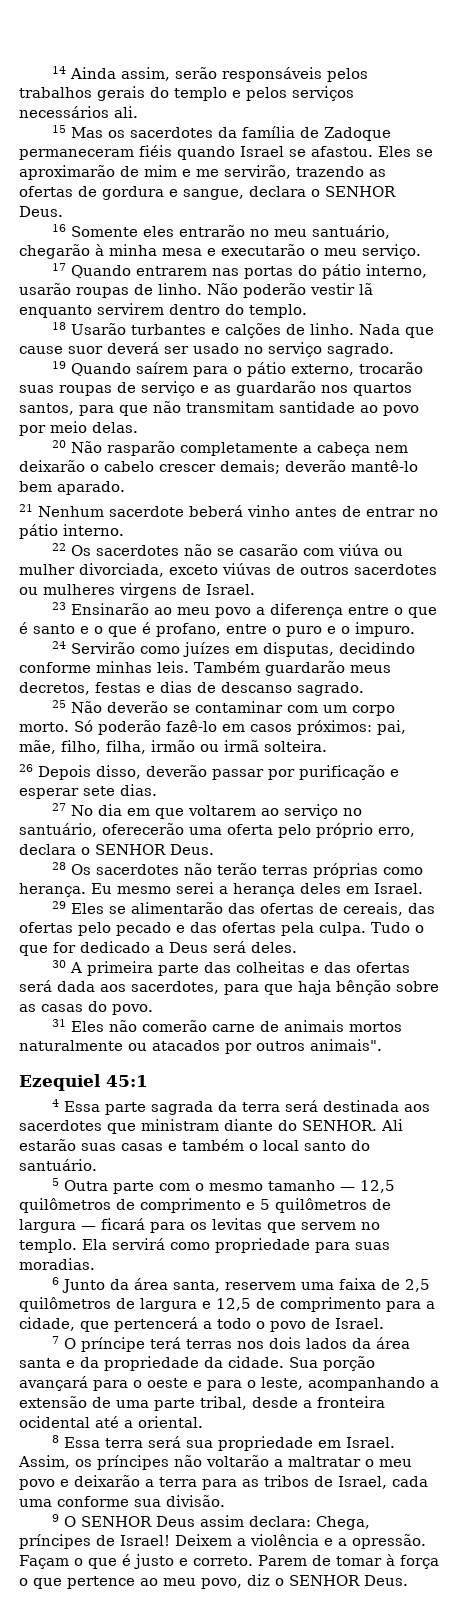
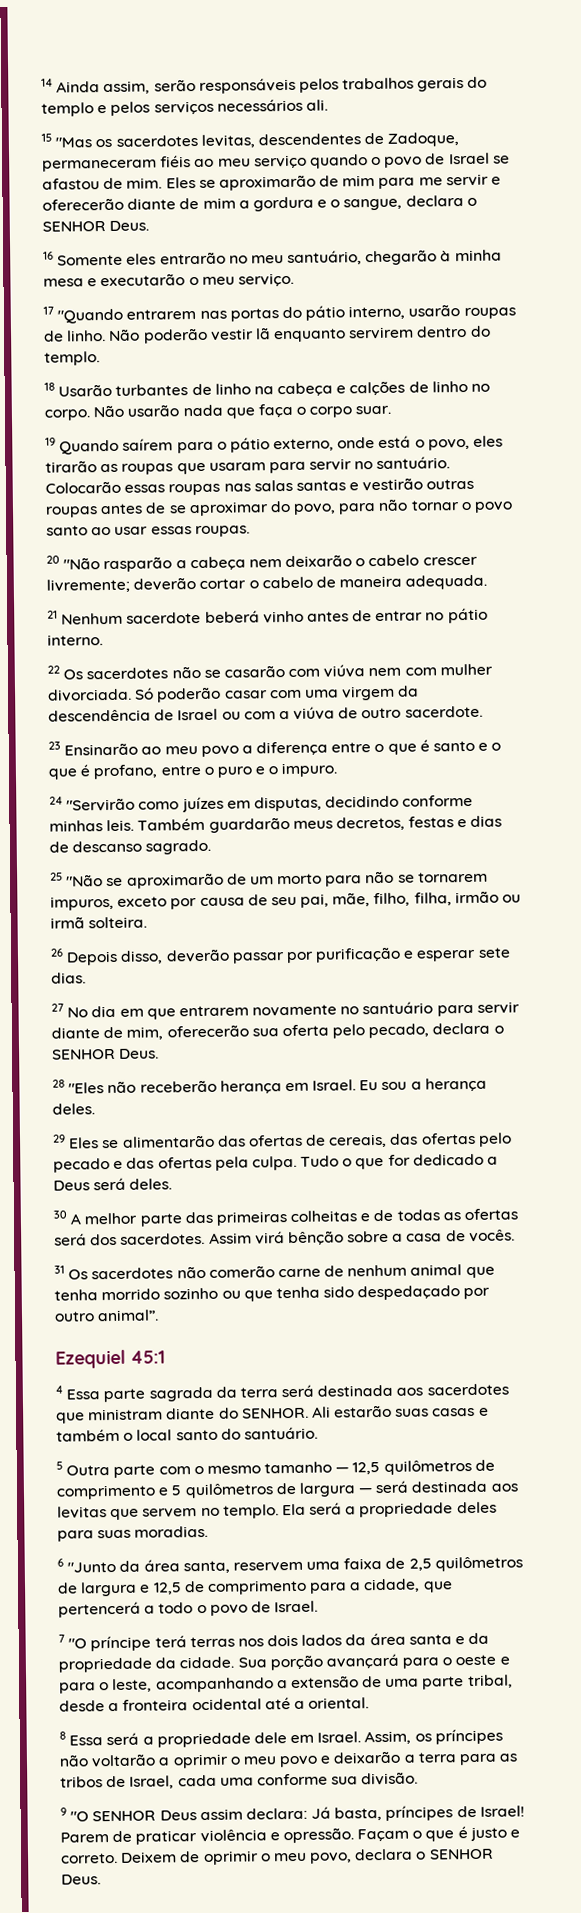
[71,127,104,138] Mas -> [55,137,93,148] "Mas
[218,126,392,141] [19,145,373,160] da família de Zadoque permaneceram fiéis quando Israel se afastou. -> [200,132,460,148] [42,152,510,172] [42,177,163,190] levitas, descendentes de Zadoque, permaneceram fiéis ao meu serviço quando o povo de Israel se afastou de mim.
[182,165,386,179] [19,186,97,197] e me servirão, trazendo as ofertas de -> [378,173,502,189] [42,197,250,211] para me servir e oferecerão diante de mim a
(178, 193) none -> [330,199,341,208] o
[71,265,132,278] Quando -> [57,308,124,324] "Quando
[211,323,435,338] [19,342,394,357] e calções de linho. Nada que cause suor deverá ser usado no serviço sagrado. -> [191,380,491,397] [44,403,392,421] de linho na cabeça e calções de linho no corpo. Não usarão nada que faça o corpo suar.
[359,362,424,374] [19,381,412,396] [19,401,419,416] [19,421,138,436] [52,440,299,456] trocarão suas roupas de serviço e as guardarão nos quartos santos, para que não transmitam santidade ao povo por meio delas. // 20 Não rasparão completamente -> [337,435,504,451] [45,456,451,475] [45,477,475,496] [45,498,514,518] [46,525,250,538] [46,555,173,573] onde está o povo, eles tirarão as roupas que usaram para servir no santuário. Colocarão essas roupas nas salas santas e vestirão outras roupas antes de se aproximar do povo, para não tornar o povo santo ao usar essas roupas. // 20 "Não rasparão
[220,460,418,474] [19,481,125,495] demais; deverão mantê-lo bem aparado. -> [46,574,488,593] livremente; deverão cortar o cabelo de maneira adequada.
[384,548,404,556] [19,563,437,577] [19,583,255,598] ou mulher divorciada, exceto viúvas de outros sacerdotes ou mulheres virgens de Israel. -> [368,663,493,677] [48,685,420,703] [48,705,483,722] nem com mulher divorciada. Só poderão casar com uma virgem da descendência de Israel ou com a viúva de outro sacerdote.
[71,642,136,654] Servirão -> [66,797,136,812] "Servirão
[71,701,396,716] [19,720,372,735] Não deverão se contaminar com um corpo morto. Só poderão fazê-lo em casos próximos: -> [66,870,488,889] [50,894,297,911] "Não se aproximarão de um morto para não se tornarem impuros, exceto por causa de seu
[188,804,363,819] [19,823,415,838] voltarem ao serviço no santuário, oferecerão uma oferta pelo próprio erro, -> [178,1001,520,1017] [51,1023,430,1040] entrarem novamente no santuário para servir diante de mim, oferecerão sua oferta pelo pecado,
[71,863,424,878] [19,882,423,897] Os sacerdotes não terão terras próprias como herança. Eu mesmo serei a herança deles em Israel. -> [68,1077,487,1094] [52,1103,95,1115] "Eles não receberão herança em Israel. Eu sou a herança deles.
[87,961,154,976] primeira -> [84,1212,138,1225] melhor
(232, 967) none -> [215,1211,287,1226] primeiras
[324,962,411,973] [19,980,439,995] [19,1001,153,1015] das ofertas será dada aos sacerdotes, para que haja bênção sobre as casas do povo. -> [373,1208,519,1222] [54,1229,515,1246] de todas as ofertas será dos sacerdotes. Assim virá bênção sobre a casa de vocês.
[71,1021,105,1032] Eles -> [68,1267,174,1280] Os sacerdotes
[284,1020,403,1032] [19,1039,382,1054] animais mortos naturalmente ou atacados por outros animais". -> [347,1264,495,1279] [54,1285,491,1302] [54,1309,160,1322] nenhum animal que tenha morrido sozinho ou que tenha sido despedaçado por outro animal”.
[101,1218,207,1233] ficará para os -> [375,1480,518,1494] será destinada aos
[112,1238,310,1253] servirá como propriedade -> [309,1501,497,1518] será a propriedade deles
[62,1279,106,1293] Junto -> [67,1561,117,1573] "Junto
[64,1338,77,1349] O -> [68,1638,88,1649] "O
[105,1436,314,1451] terra será sua propriedade -> [106,1732,287,1748] será a propriedade dele
[288,1456,361,1467] maltratar -> [172,1753,229,1769] oprimir
[64,1516,77,1527] O -> [70,1811,90,1822] "O
[316,1516,371,1530] Chega, -> [311,1806,383,1821] Já basta,
[175,1534,246,1546] Deixem a -> [60,1830,198,1845] Parem de praticar
[338,1538,347,1546] a -> (280, 1836) none
[257,1554,439,1569] [19,1576,158,1589] Parem de tomar à força o que pertence ao -> [120,1850,271,1866] Deixem de oprimir o
[247,1574,270,1586] diz -> [354,1848,414,1861] declara

